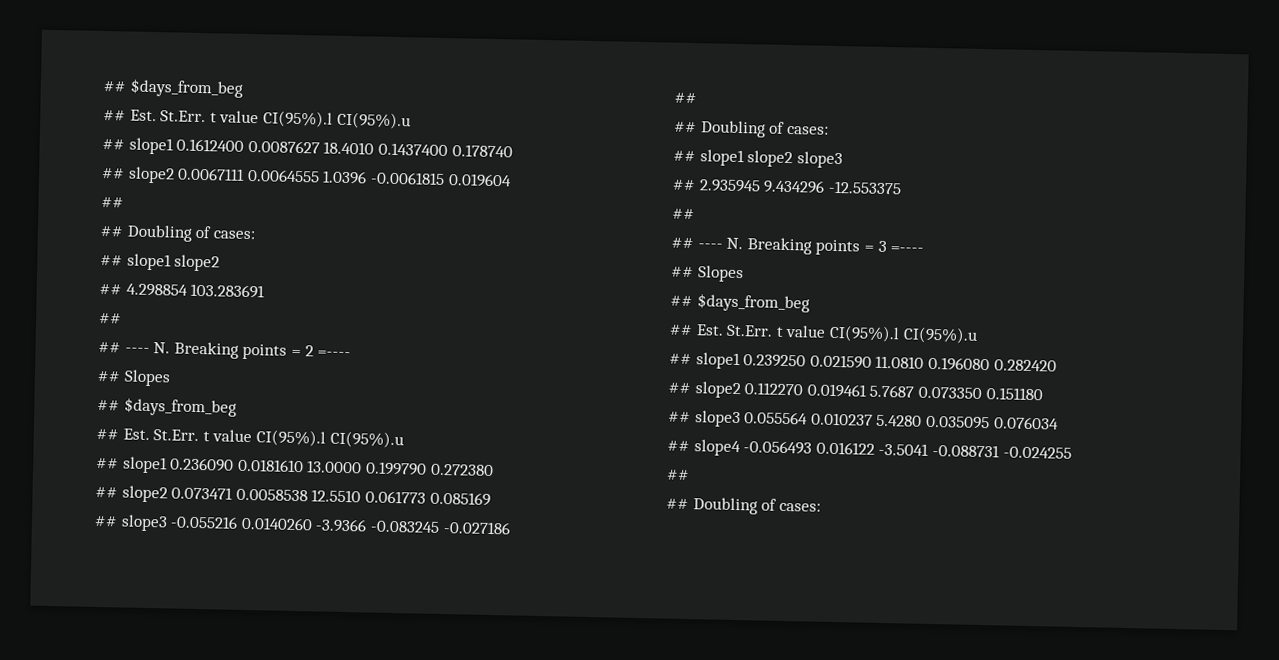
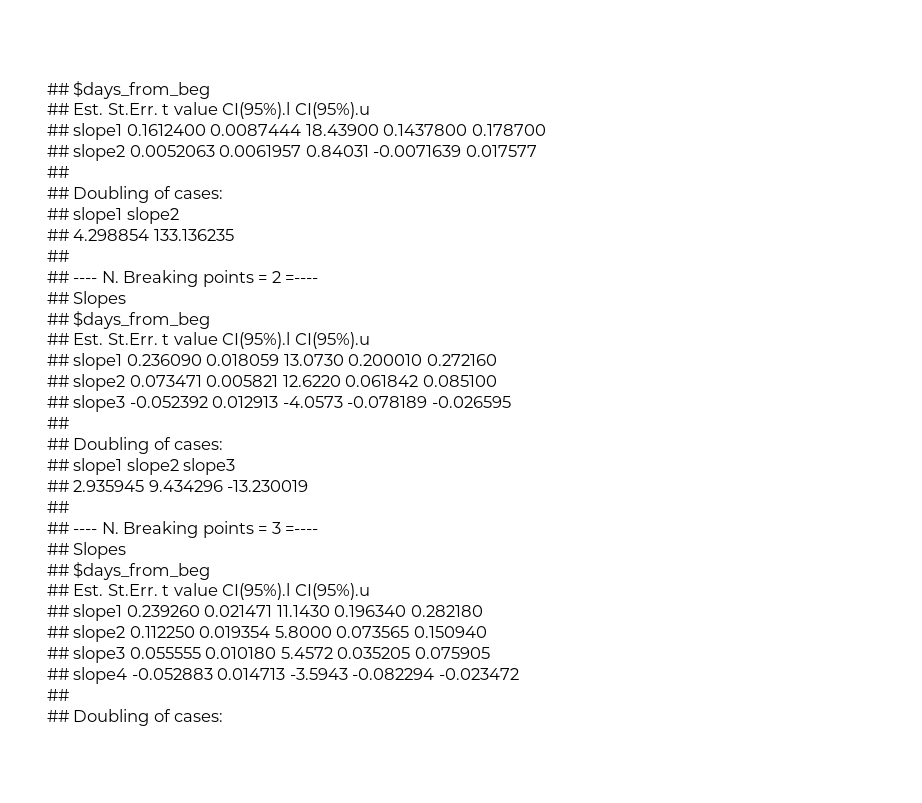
[247,139,513,158] [101,166,512,188] 0.0087627 18.4010 0.1437400 0.178740 // ## slope2 0.0067111 0.0064555 1.0396 -0.0061815 0.019604 -> [210,124,546,136] [47,144,537,161] 0.0087444 18.43900 0.1437800 0.178700 // ## slope2 0.0052063 0.0061957 0.84031 -0.0071639 0.017577
[190,283,266,299] 103.283691 -> [153,229,234,241] 133.136235
[237,458,494,477] 0.0181610 13.0000 0.199790 0.272380 -> [206,354,497,366] 0.018059 13.0730 0.200010 0.272160
[235,488,491,506] [94,514,511,535] 0.0058538 12.5510 0.061773 0.085169 // ## slope3 -0.055216 0.0140260 -3.9366 -0.083245 -0.027186 -> [206,375,497,387] [47,395,511,412] 0.005821 12.6220 0.061842 0.085100 // ## slope3 -0.052392 0.012913 -4.0573 -0.078189 -0.026595
[827,180,902,195] -12.553375 -> [227,480,309,492] -13.230019
[743,354,1057,372] [668,381,1043,401] [668,410,1059,430] [667,439,1072,459] 0.239250 0.021590 11.0810 0.196080 0.282420 // ## slope2 0.112270 0.019461 5.7687 0.073350 0.151180 // ## slope3 0.055564 0.010237 5.4280 0.035095 0.076034 // ## slope4 -0.056493 0.016122 -3.5041 -0.088731 -0.024255 -> [126,605,483,617] [47,625,487,642] [47,646,490,663] [47,667,519,684] 0.239260 0.021471 11.1430 0.196340 0.282180 // ## slope2 0.112250 0.019354 5.8000 0.073565 0.150940 // ## slope3 0.055555 0.010180 5.4572 0.035205 0.075905 // ## slope4 -0.052883 0.014713 -3.5943 -0.082294 -0.023472

